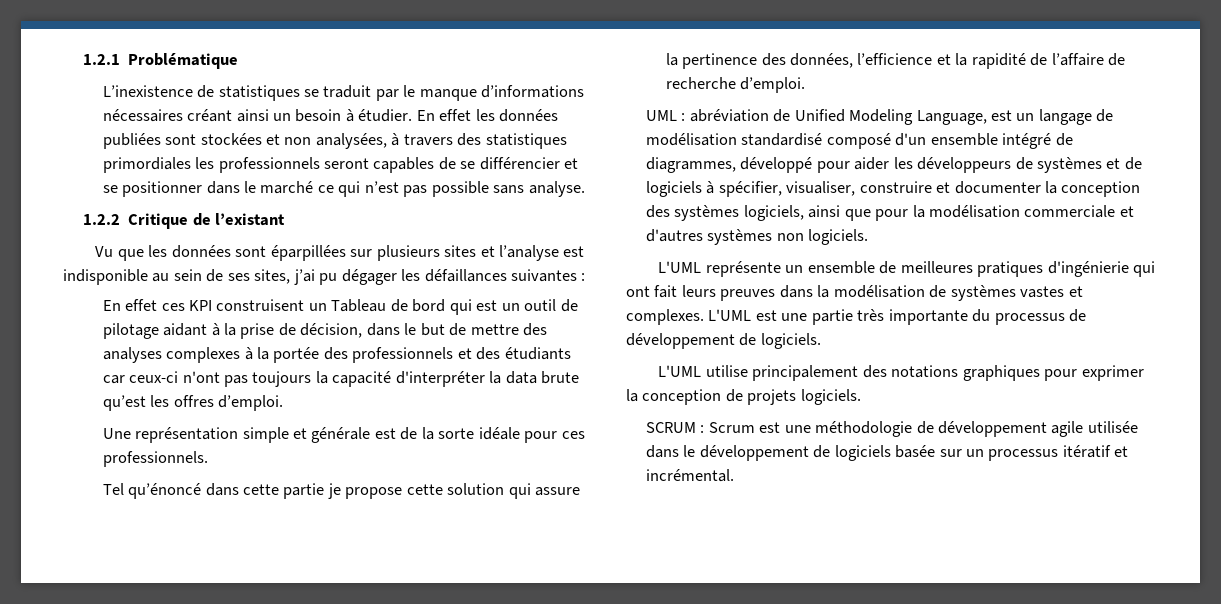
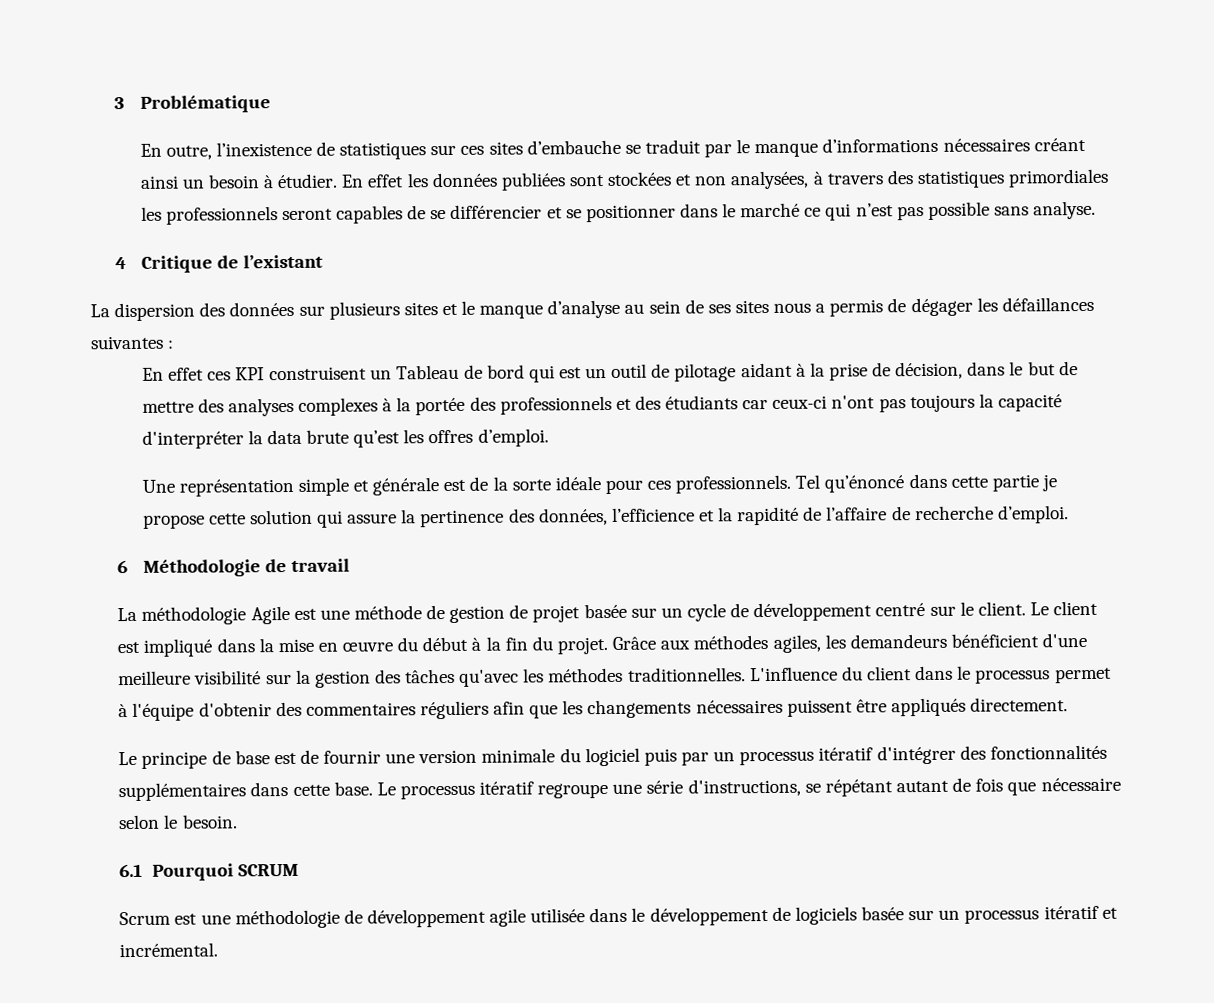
[82,54,120,65] 1.2.1 -> [114,97,126,110] 3
[102,85,300,101] L’inexistence de statistiques -> [139,139,621,160] En outre, l’inexistence de statistiques sur ces sites d’embauche
[82,214,120,225] 1.2.2 -> [115,257,128,270] 4
[95,245,346,261] Vu que les données sont éparpillées -> [90,301,295,322] La dispersion des données
[499,245,585,261] [63,269,148,285] l’analyse est indisponible -> [461,299,621,319] le manque d’analyse
[254,269,338,285] sites, j’ai pu -> [734,298,907,317] sites nous a permis de
(208, 459) // -> (792, 484) none
[645,109,1114,125] [645,133,1073,149] [645,157,1142,173] [645,181,1141,197] [645,205,1134,221] [645,229,869,245] [658,261,1156,277] [626,285,1083,301] [626,309,1087,325] [626,333,821,349] [658,365,1144,381] [626,389,861,405] [645,422,705,433] UML : abréviation de Unified Modeling Language, est un langage de modélisation standardisé composé d'un ensemble intégré de diagrammes, développé pour aider les développeurs de systèmes et de logiciels à spécifier, visualiser, construire et documenter la conception des systèmes logiciels, ainsi que pour la modélisation commerciale et d'autres systèmes non logiciels. // L'UML représente un ensemble de meilleures pratiques d'ingénierie qui ont fait leurs preuves dans la modélisation de systèmes vastes et complexes. L'UML est une partie très importante du processus de développement de logiciels. // L'UML utilise principalement des notations graphiques pour exprimer la conception de projets logiciels. // SCRUM : -> [117,558,350,577] [117,600,1099,625] [117,632,1088,657] [118,665,1112,688] [118,697,1069,721] [118,744,1107,769] [118,777,1121,802] [118,814,238,830] [119,863,299,881] 6 Méthodologie de travail // La méthodologie Agile est une méthode de gestion de projet basée sur un cycle de développement centré sur le client. Le client est impliqué dans la mise en œuvre du début à la fin du projet. Grâce aux méthodes agiles, les demandeurs bénéficient d'une meilleure visibilité sur la gestion des tâches qu'avec les méthodes traditionnelles. L'influence du client dans le processus permet à l'équipe d'obtenir des commentaires réguliers afin que les changements nécessaires puissent être appliqués directement. // Le principe de base est de fournir une version minimale du logiciel puis par un processus itératif d'intégrer des fonctionnalités supplémentaires dans cette base. Le processus itératif regroupe une série d'instructions, se répétant autant de fois que nécessaire selon le besoin. // 6.1 Pourquoi SCRUM //

